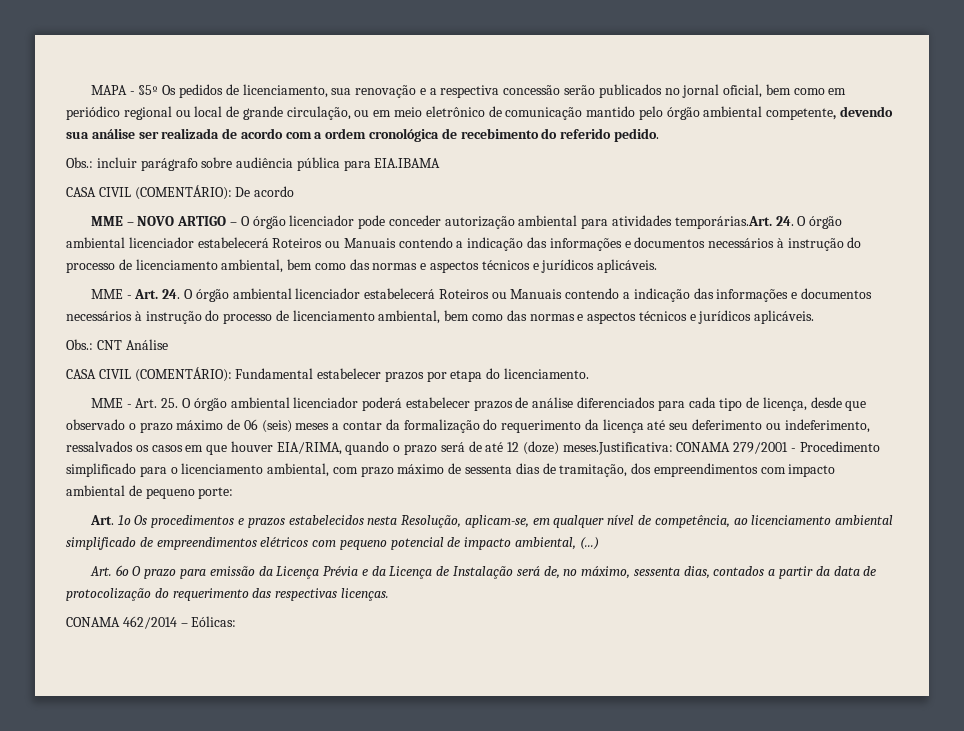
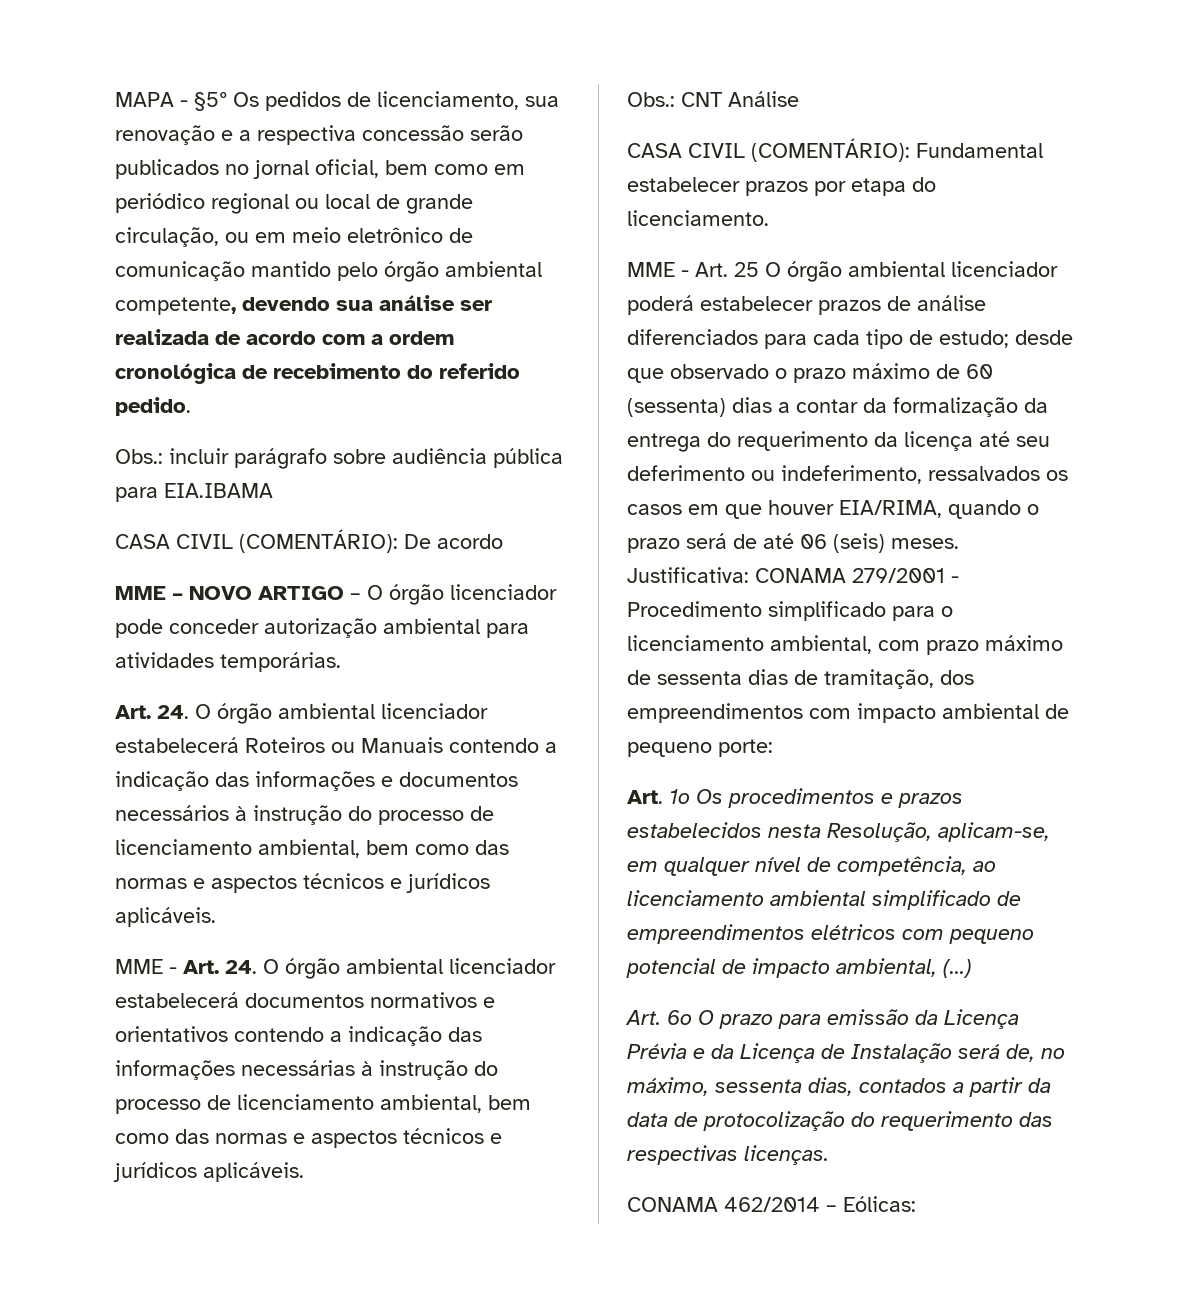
[674,216,772,229] temporárias.Art. -> [220,652,341,672] [115,705,151,719] temporárias. // Art.
[438,288,872,302] [66,311,132,321] Roteiros ou Manuais contendo a indicação das informações e documentos necessários -> [245,992,495,1008] [115,1026,482,1046] [115,1060,355,1080] documentos normativos e orientativos contendo a indicação das informações necessárias
[161,398,179,408] 25. -> [734,262,759,277] 25
[762,397,807,411] licença, -> [939,330,1009,348] estudo;
[243,419,330,433] 06 (seis) meses -> [966,364,993,379] [627,397,772,417] 60 (sessenta) dias
(480, 426) none -> [1024,398,1048,413] [627,433,701,452] da entrega
[507,441,673,455] 12 (doze) meses.Justificativa: -> [800,533,959,553] [627,567,749,583] 06 (seis) meses. Justificativa:

